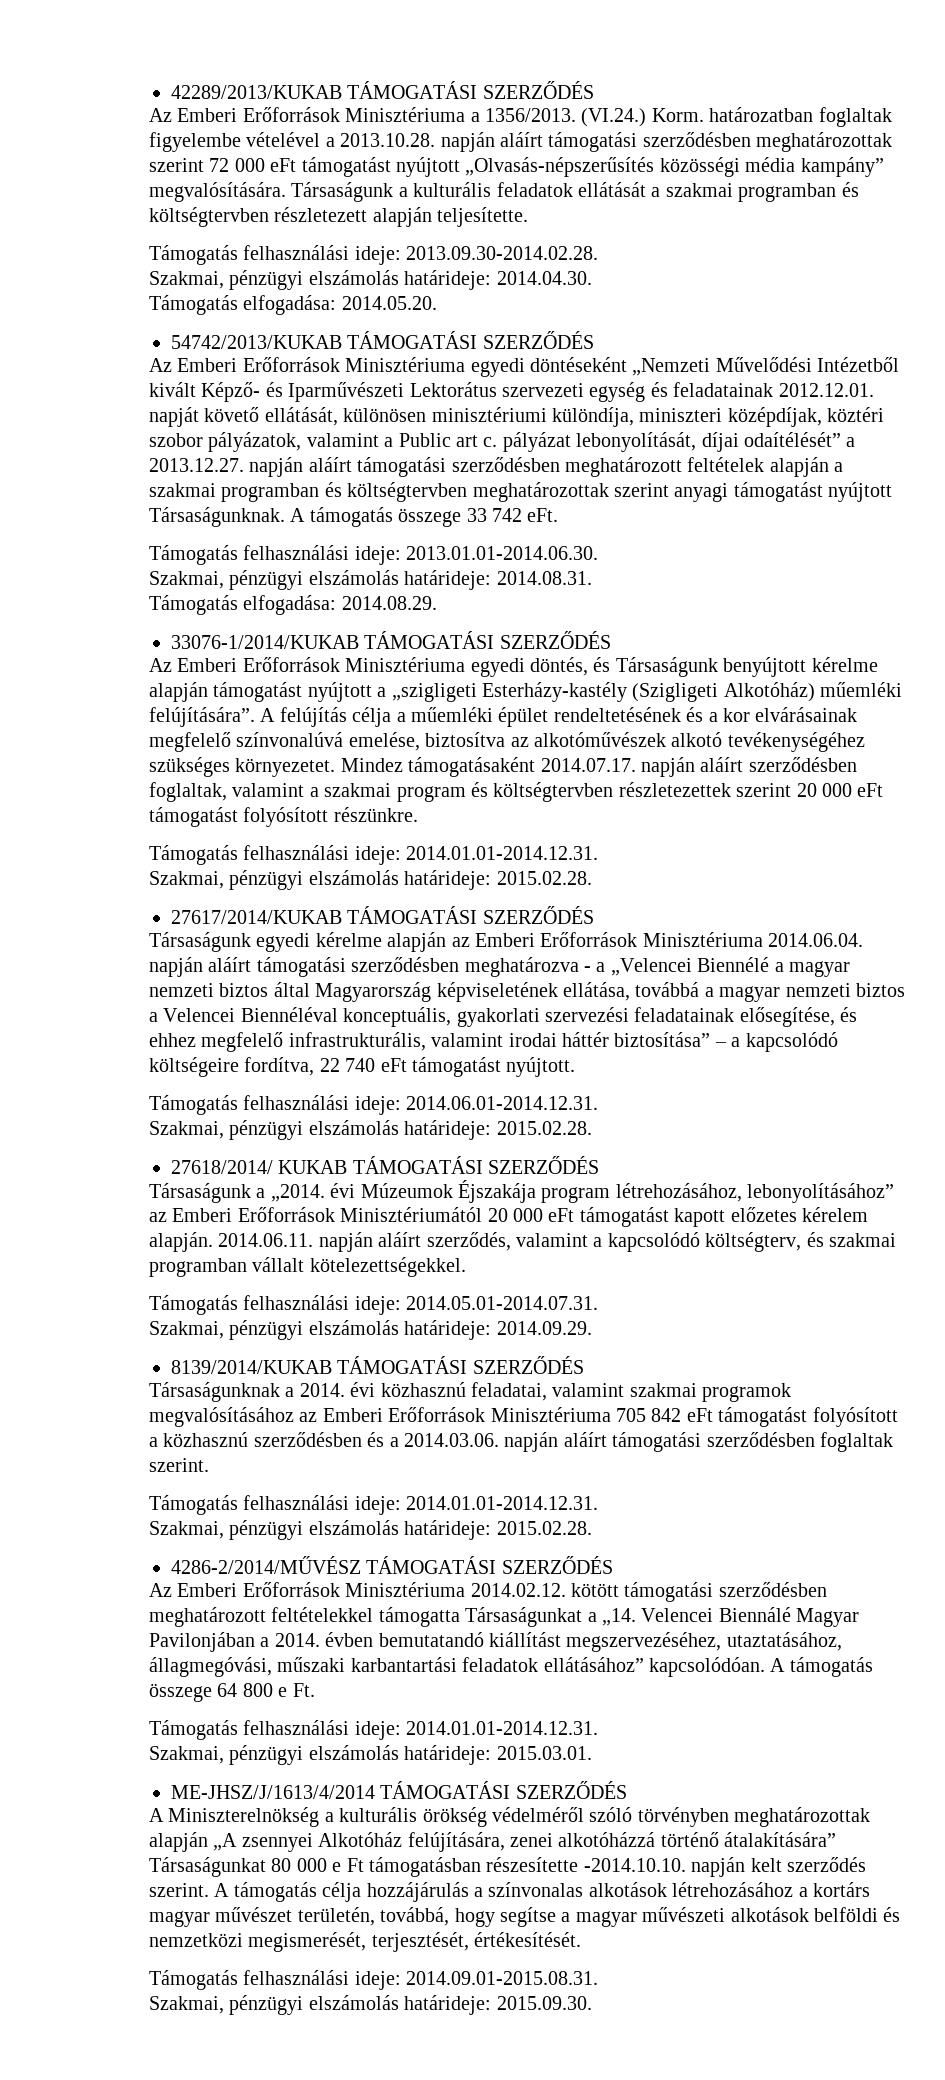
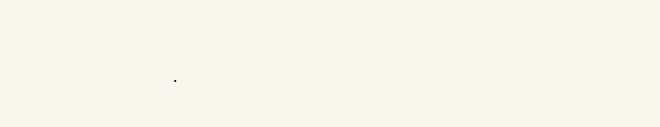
[171,81,594,99] [149,107,892,127] [149,132,893,152] [149,157,884,177] [149,182,859,202] [149,207,529,227] [149,245,599,265] [149,270,592,290] [149,295,437,315] [171,331,594,349] [149,357,900,377] [149,382,874,402] [149,407,885,427] [149,432,856,452] [149,457,844,477] [149,482,893,502] [149,507,559,527] [149,545,599,565] [149,570,592,590] [149,595,437,615] [171,631,611,649] [149,657,878,677] [149,682,903,702] [149,707,858,727] [149,732,865,752] [149,757,857,777] [149,782,884,802] [149,807,418,827] [149,845,599,865] [149,870,592,890] [171,906,594,924] [149,932,864,952] [149,957,851,977] [149,982,906,1002] [149,1007,858,1027] [149,1032,838,1052] [149,1057,576,1077] [149,1095,599,1115] [149,1120,592,1140] [171,1156,600,1174] [149,1180,895,1203] [149,1207,869,1227] [149,1232,897,1252] [149,1257,466,1277] [149,1295,599,1315] [149,1320,592,1340] [171,1356,584,1374] [149,1382,792,1402] [149,1407,898,1427] [149,1432,894,1452] [149,1458,210,1472] [149,1495,599,1515] [149,1520,592,1540] [171,1556,613,1574] [149,1582,827,1602] [149,1607,860,1627] [149,1632,842,1652] [149,1657,873,1677] [149,1683,315,1702] [149,1720,599,1740] [149,1745,592,1765] [171,1781,627,1799] [149,1807,871,1827] [149,1832,837,1852] [149,1857,867,1877] [149,1882,871,1902] [149,1907,901,1927] [149,1932,582,1952] [149,1970,599,1990] [149,1995,592,2015] 42289/2013/KUKAB TÁMOGATÁSI SZERZŐDÉS // Az Emberi Erőforrások Minisztériuma a 1356/2013. (VI.24.) Korm. határozatban foglaltak figyelembe vételével a 2013.10.28. napján aláírt támogatási szerződésben meghatározottak szerint 72 000 eFt támogatást nyújtott „Olvasás-népszerűsítés közösségi média kampány” megvalósítására. Társaságunk a kulturális feladatok ellátását a szakmai programban és költségtervben részletezett alapján teljesítette. // Támogatás felhasználási ideje: 2013.09.30-2014.02.28. // Szakmai, pénzügyi elszámolás határideje: 2014.04.30. // Támogatás elfogadása: 2014.05.20. // 54742/2013/KUKAB TÁMOGATÁSI SZERZŐDÉS // Az Emberi Erőforrások Minisztériuma egyedi döntéseként „Nemzeti Művelődési Intézetből kivált Képző- és Iparművészeti Lektorátus szervezeti egység és feladatainak 2012.12.01. napját követő ellátását, különösen minisztériumi különdíja, miniszteri középdíjak, köztéri szobor pályázatok, valamint a Public art c. pályázat lebonyolítását, díjai odaítélését” a 2013.12.27. napján aláírt támogatási szerződésben meghatározott feltételek alapján a szakmai programban és költségtervben meghatározottak szerint anyagi támogatást nyújtott Társaságunknak. A támogatás összege 33 742 eFt. // Támogatás felhasználási ideje: 2013.01.01-2014.06.30. // Szakmai, pénzügyi elszámolás határideje: 2014.08.31. // Támogatás elfogadása: 2014.08.29. // 33076-1/2014/KUKAB TÁMOGATÁSI SZERZŐDÉS // Az Emberi Erőforrások Minisztériuma egyedi döntés, és Társaságunk benyújtott kérelme alapján támogatást nyújtott a „szigligeti Esterházy-kastély (Szigligeti Alkotóház) műemléki felújítására”. A felújítás célja a műemléki épület rendeltetésének és a kor elvárásainak megfelelő színvonalúvá emelése, biztosítva az alkotóművészek alkotó tevékenységéhez szükséges környezetet. Mindez támogatásaként 2014.07.17. napján aláírt szerződésben foglaltak, valamint a szakmai program és költségtervben részletezettek szerint 20 000 eFt támogatást folyósított részünkre. // Támogatás felhasználási ideje: 2014.01.01-2014.12.31. // Szakmai, pénzügyi elszámolás határideje: 2015.02.28. // 27617/2014/KUKAB TÁMOGATÁSI SZERZŐDÉS // Társaságunk egyedi kérelme alapján az Emberi Erőforrások Minisztériuma 2014.06.04. napján aláírt támogatási szerződésben meghatározva - a „Velencei Biennélé a magyar nemzeti biztos által Magyarország képviseletének ellátása, továbbá a magyar nemzeti biztos a Velencei Biennéléval konceptuális, gyakorlati szervezési feladatainak elősegítése, és ehhez megfelelő infrastrukturális, valamint irodai háttér biztosítása” – a kapcsolódó költségeire fordítva, 22 740 eFt támogatást nyújtott. // Támogatás felhasználási ideje: 2014.06.01-2014.12.31. // Szakmai, pénzügyi elszámolás határideje: 2015.02.28. // 27618/2014/ KUKAB TÁMOGATÁSI SZERZŐDÉS // Társaságunk a „2014. évi Múzeumok Éjszakája program létrehozásához, lebonyolításához” az Emberi Erőforrások Minisztériumától 20 000 eFt támogatást kapott előzetes kérelem alapján. 2014.06.11. napján aláírt szerződés, valamint a kapcsolódó költségterv, és szakmai programban vállalt kötelezettségekkel. // Támogatás felhasználási ideje: 2014.05.01-2014.07.31. // Szakmai, pénzügyi elszámolás határideje: 2014.09.29. // 8139/2014/KUKAB TÁMOGATÁSI SZERZŐDÉS // Társaságunknak a 2014. évi közhasznú feladatai, valamint szakmai programok megvalósításához az Emberi Erőforrások Minisztériuma 705 842 eFt támogatást folyósított a közhasznú szerződésben és a 2014.03.06. napján aláírt támogatási szerződésben foglaltak szerint. // Támogatás felhasználási ideje: 2014.01.01-2014.12.31. // Szakmai, pénzügyi elszámolás határideje: 2015.02.28. // 4286-2/2014/MŰVÉSZ TÁMOGATÁSI SZERZŐDÉS // Az Emberi Erőforrások Minisztériuma 2014.02.12. kötött támogatási szerződésben meghatározott feltételekkel támogatta Társaságunkat a „14. Velencei Biennálé Magyar Pavilonjában a 2014. évben bemutatandó kiállítást megszervezéséhez, utaztatásához, állagmegóvási, műszaki karbantartási feladatok ellátásához” kapcsolódóan. A támogatás összege 64 800 e Ft. // Támogatás felhasználási ideje: 2014.01.01-2014.12.31. // Szakmai, pénzügyi elszámolás határideje: 2015.03.01. // ME-JHSZ/J/1613/4/2014 TÁMOGATÁSI SZERZŐDÉS // A Miniszterelnökség a kulturális örökség védelméről szóló törvényben meghatározottak alapján „A zsennyei Alkotóház felújítására, zenei alkotóházzá történő átalakítására” Társaságunkat 80 000 e Ft támogatásban részesítette -2014.10.10. napján kelt szerződés szerint. A támogatás célja hozzájárulás a színvonalas alkotások létrehozásához a kortárs magyar művészet területén, továbbá, hogy segítse a magyar művészeti alkotások belföldi és nemzetközi megismerését, terjesztését, értékesítését. // Támogatás felhasználási ideje: 2014.09.01-2015.08.31. // Szakmai, pénzügyi elszámolás határideje: 2015.09.30. -> [173,79,178,82] .

